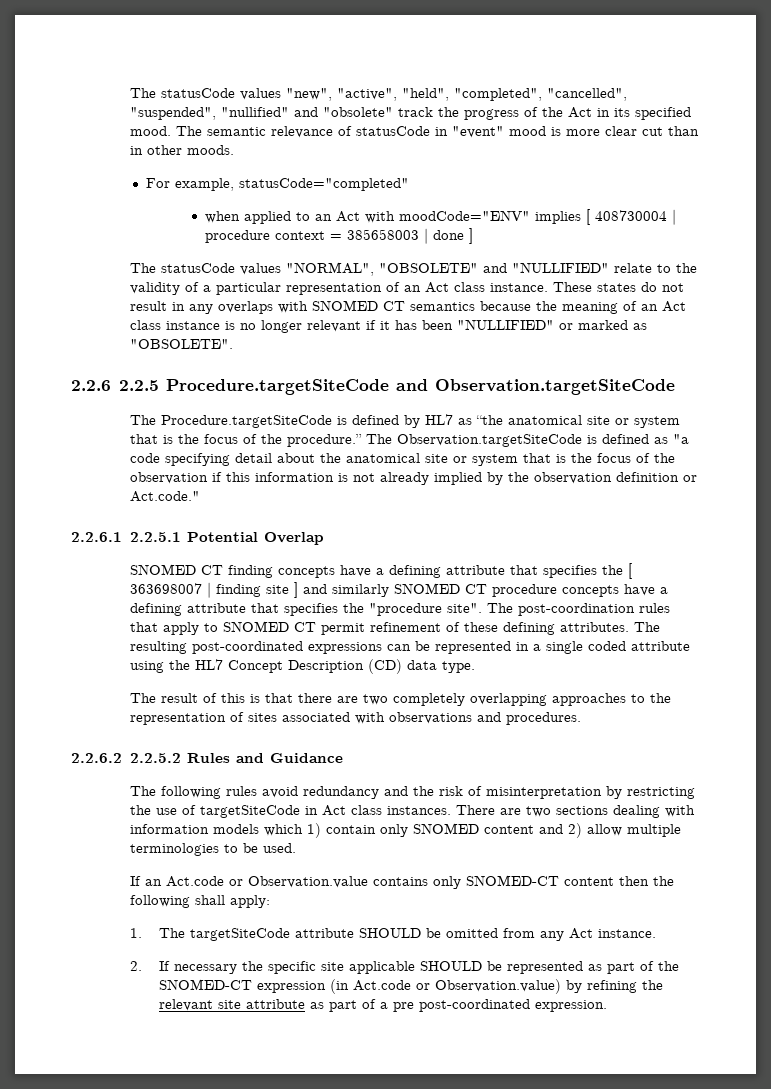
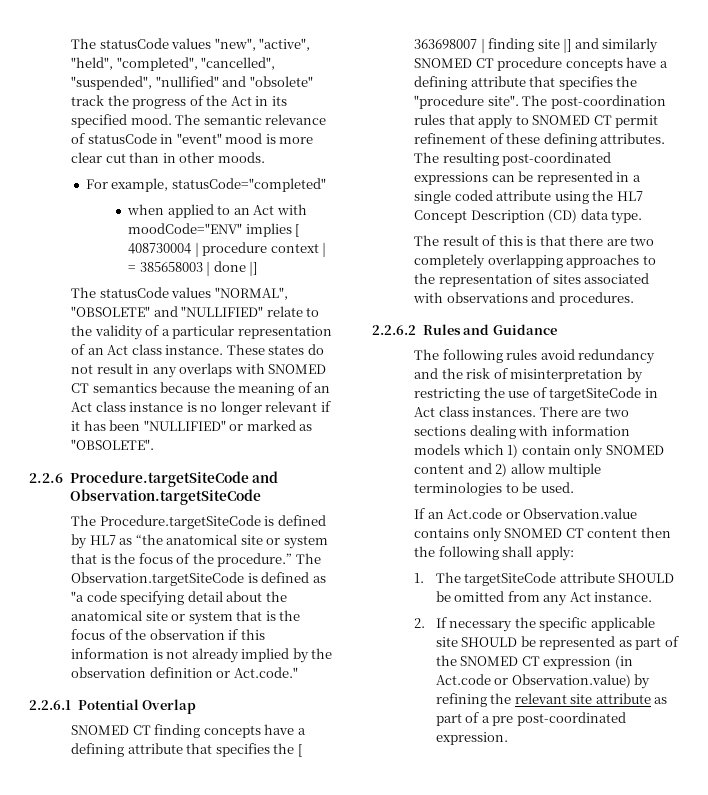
(326, 235) none -> [322,242,327,257] |
[469,228,474,244] ] -> [249,261,258,276] |]
[118,380,159,391] 2.2.5 -> (63, 478) none
[129,532,181,542] 2.2.5.1 -> (71, 705) none
[293,582,298,598] ] -> [563,38,572,53] |]
[129,753,181,763] 2.2.5.2 -> (416, 330) none
[465,875,559,886] SNOMED-CT -> [504,528,584,538] SNOMED CT
[321,961,416,974] site applicable -> [590,617,655,631] [435,637,458,647] applicable site
[159,979,253,990] SNOMED-CT -> [460,656,540,666] SNOMED CT

